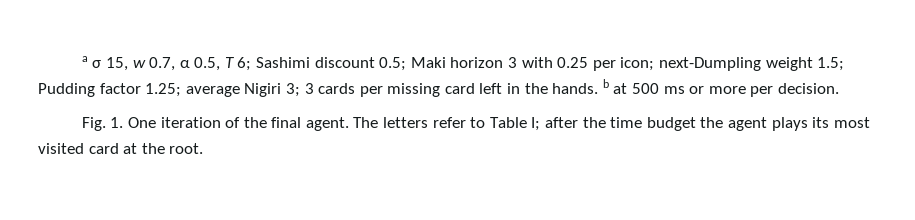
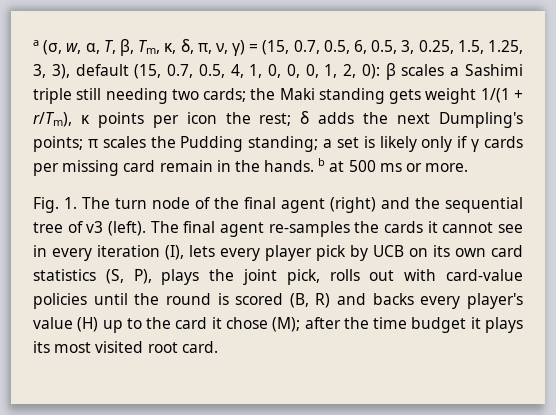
[81,56,845,71] [38,83,314,97] a σ 15, w 0.7, α 0.5, T 6; Sashimi discount 0.5; Maki horizon 3 with 0.25 per icon; next-Dumpling weight 1.5; Pudding factor 1.25; average Nigiri 3; 3 -> [33,39,523,56] [33,63,523,80] [33,88,523,104] [33,111,523,128] [33,136,480,152] a (σ, w, α, T, β, Tm, κ, δ, π, ν, γ) = (15, 0.7, 0.5, 6, 0.5, 3, 0.25, 1.5, 1.25, 3, 3), default (15, 0.7, 0.5, 4, 1, 0, 0, 0, 1, 2, 0): β scales a Sashimi triple still needing two cards; the Maki standing gets weight 1/(1 + r/Tm), κ points per icon the rest; δ adds the next Dumpling's points; π scales the Pudding standing; a set is likely only if γ
[479,83,503,94] left -> [159,160,213,172] remain
[708,83,839,97] more per decision. -> [425,163,469,172] more.
[127,117,541,131] One iteration of the final agent. The letters refer to Table I; -> [82,197,523,213] [33,221,523,237] [33,245,523,261] [33,269,523,285] [33,293,523,309] [33,317,301,333] The turn node of the final agent (right) and the sequential tree of v3 (left). The final agent re-samples the cards it cannot see in every iteration (I), lets every player pick by UCB on its own card statistics (S, P), plays the joint pick, rolls out with card-value policies until the round is scored (B, R) and backs every player's value (H) up to the card it chose (M);
[700,117,767,131] the agent -> [470,317,481,329] it
[88,143,204,154] card at the root. -> [147,341,218,353] root card.

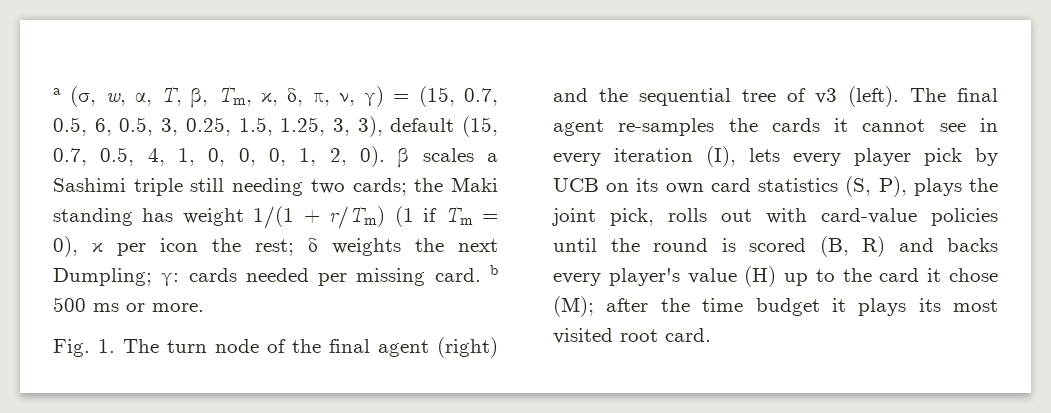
[361,64,380,79] 0): -> [360,146,385,167] 0).
[389,89,422,104] gets -> [142,208,174,222] has
[33,112,144,128] r/Tm), κ points -> [329,206,499,229] [53,236,103,257] r/Tm) (1 if Tm = 0), κ
[318,112,355,124] adds -> [332,238,401,256] weights
[438,112,523,128] [33,136,524,152] [33,158,345,176] Dumpling's points; π scales the Pudding standing; a set is likely only if γ cards per missing card remain in the hands. b at -> [53,265,498,286] Dumpling; γ: cards needed per missing card. b

